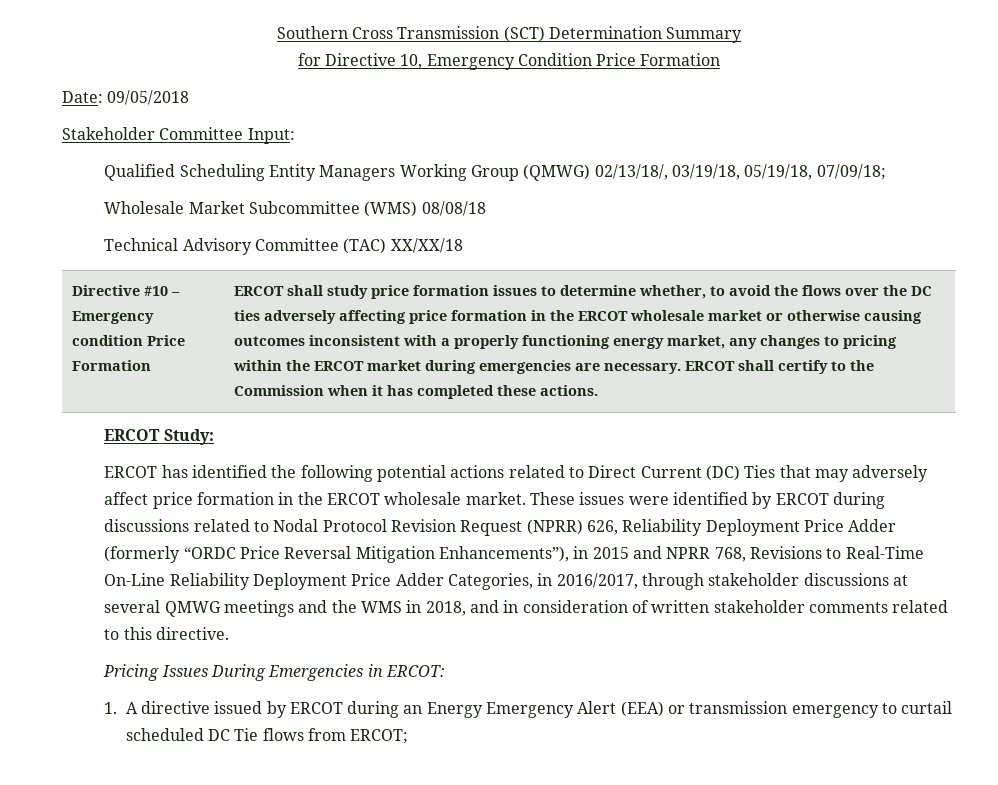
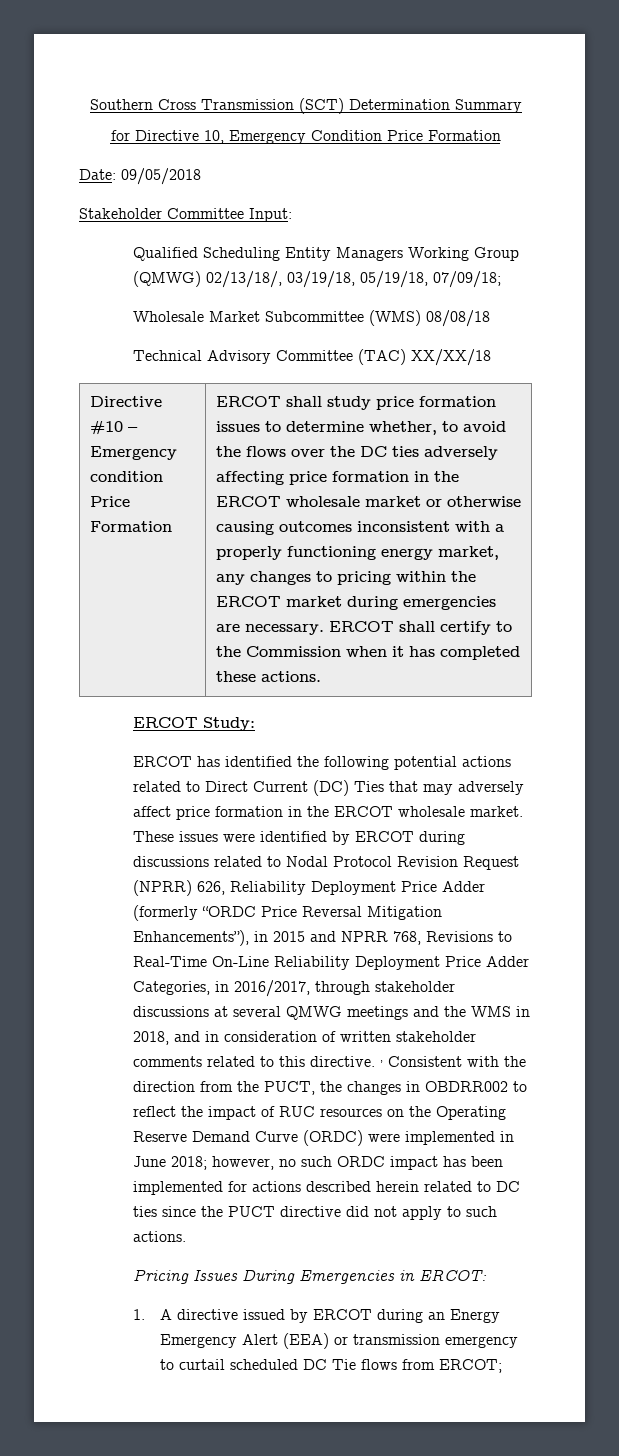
(229, 633) none -> [380,1056,527,1067] [133,1081,528,1095] [133,1106,507,1120] [133,1130,515,1146] [133,1156,504,1170] [133,1181,521,1195] [133,1206,498,1220] [133,1231,187,1242] , Consistent with the direction from the PUCT, the changes in OBDRR002 to reflect the impact of RUC resources on the Operating Reserve Demand Curve (ORDC) were implemented in June 2018; however, no such ORDC impact has been implemented for actions described herein related to DC ties since the PUCT directive did not apply to such actions.

